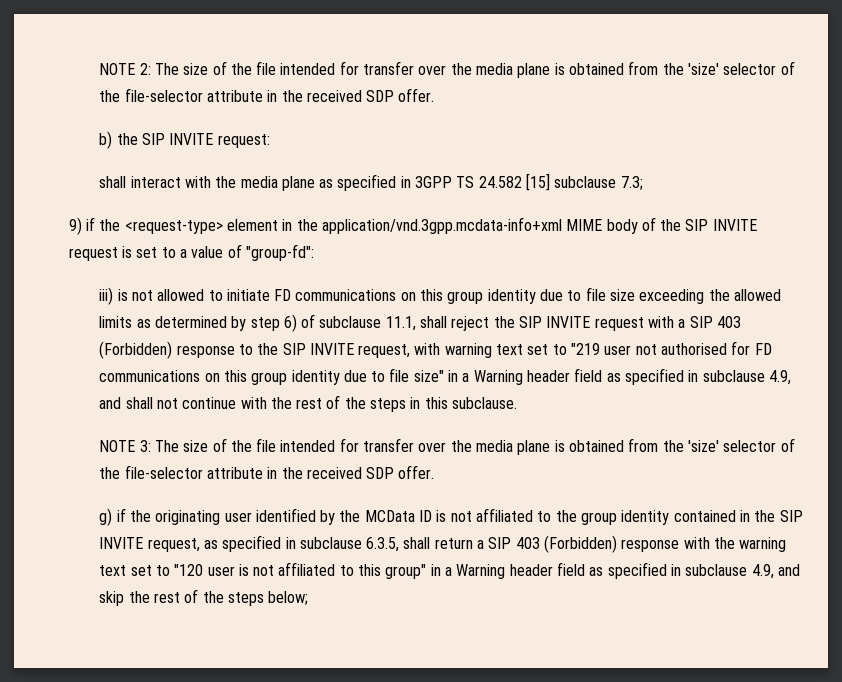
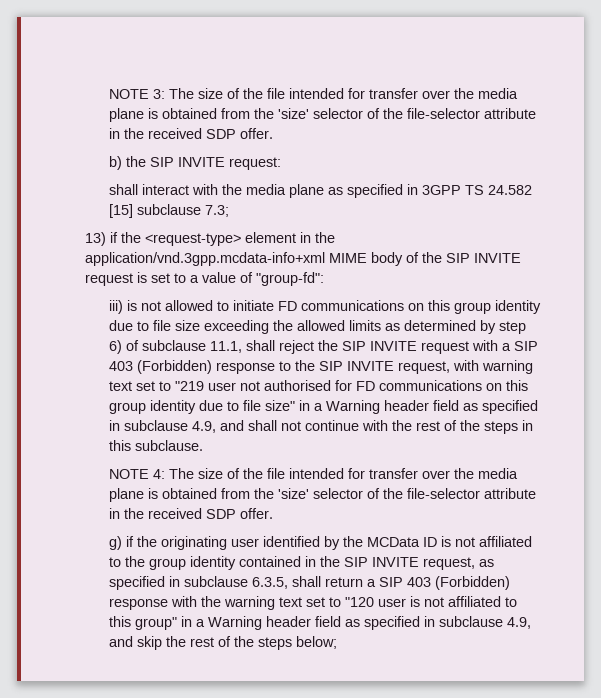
[99,63,151,75] NOTE 2: -> [108,89,165,99] NOTE 3:
[68,217,82,235] 9) -> [84,232,106,246] 13)
[139,440,151,452] 3: -> [152,469,165,479] 4:

